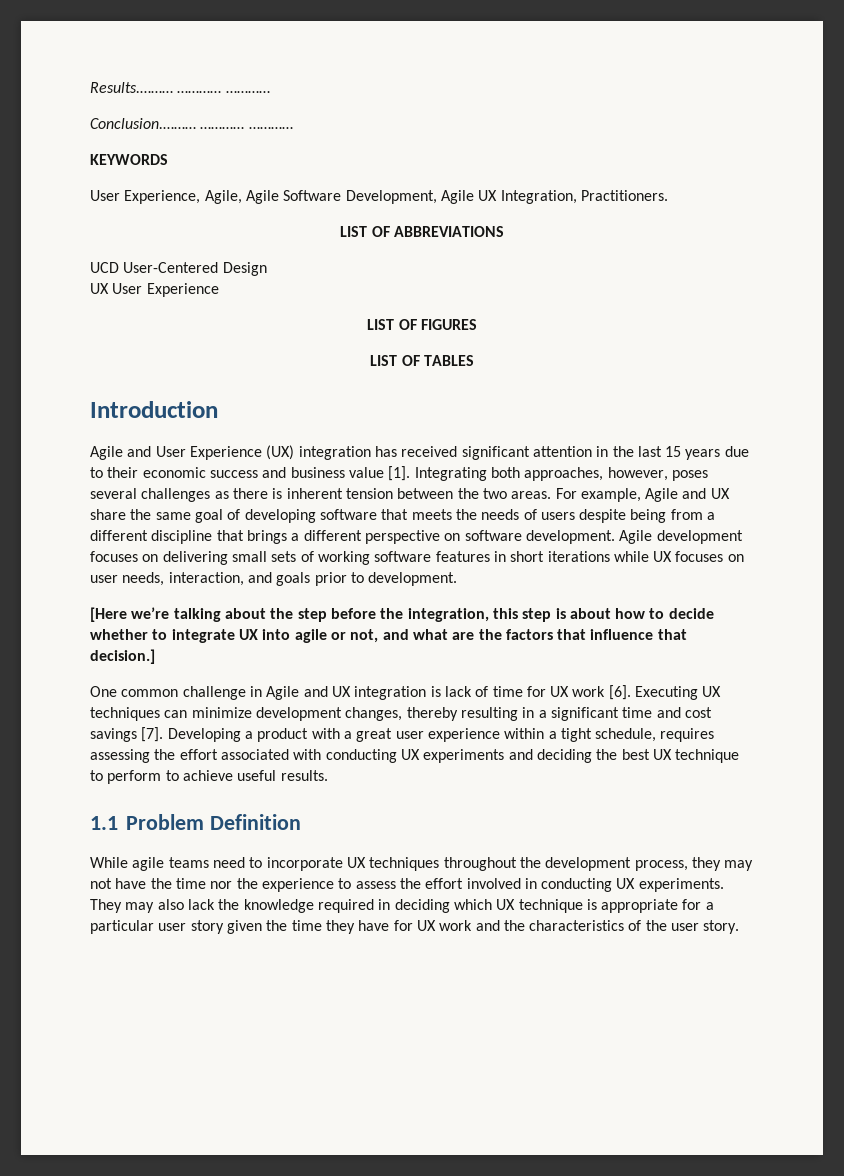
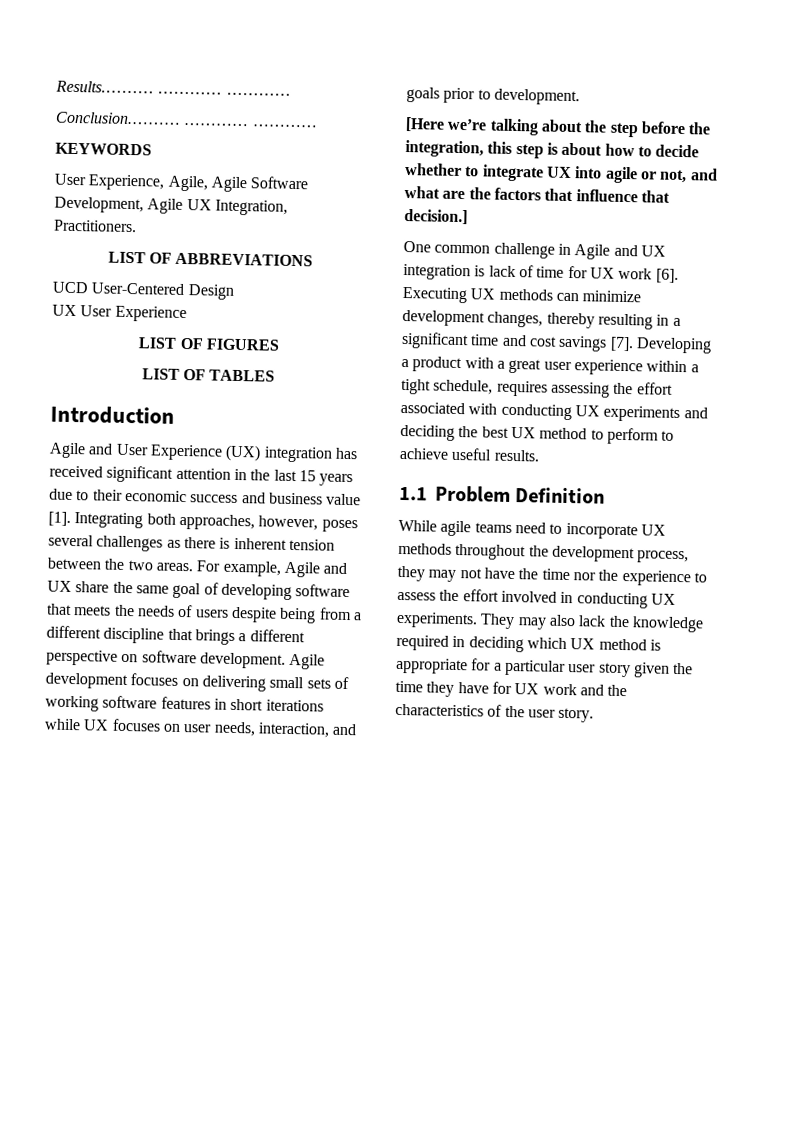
[90,707,160,721] techniques -> [498,288,553,301] methods
[675,749,740,763] technique -> [539,427,588,440] method
[369,857,440,871] techniques -> [398,542,452,555] methods
[518,899,583,913] technique -> [598,638,647,651] method

